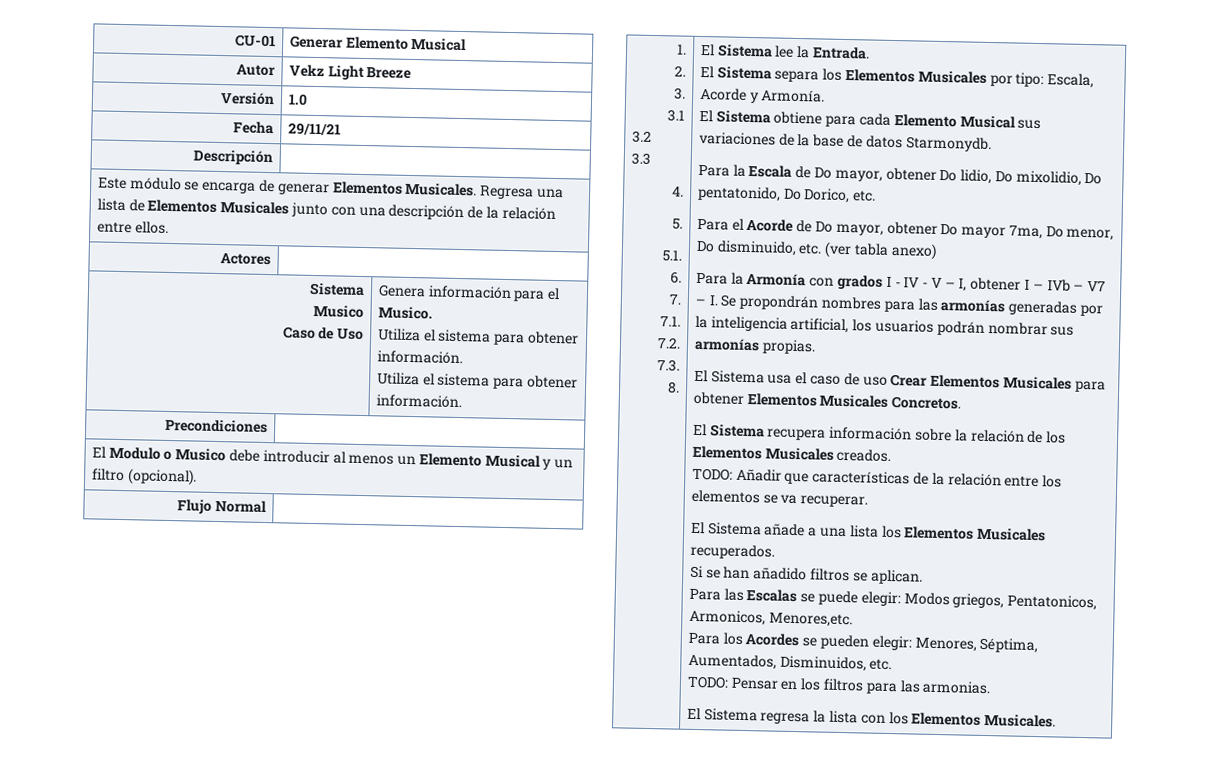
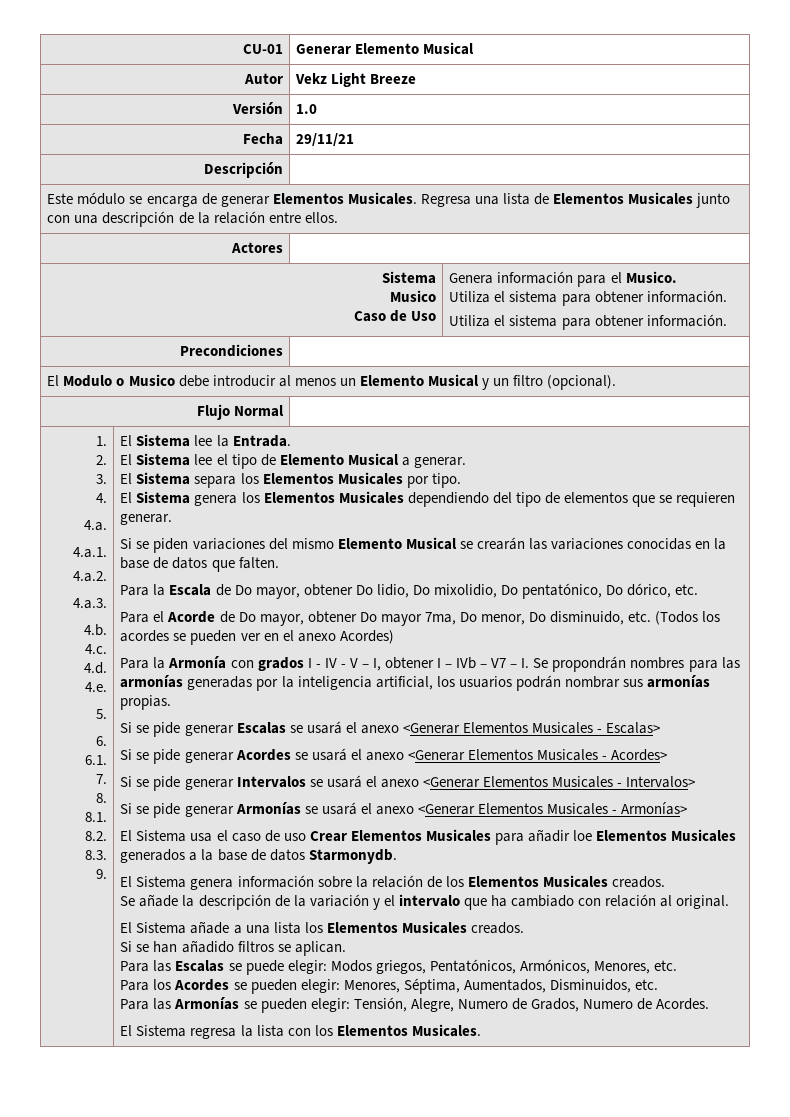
[667,109,686,122] [631,130,652,143] [630,152,651,165] [672,186,685,197] 3.1 // 3.2 // 3.3 // 4. -> [95,493,107,503] [83,520,107,531] [72,547,107,558] [72,571,107,582] [72,598,107,609] [83,624,107,636] [84,644,107,654] [83,662,107,674] [84,682,107,692] 4. // 4.a. // 4.a.1. // 4.a.2. // 4.a.3. // 4.b. // 4.c. // 4.d. // 4.e.
[662,250,683,262] [670,271,683,284] 5.1. // 6. -> [95,736,107,746] [84,755,107,765] 6. // 6.1.
[660,316,682,327] [657,337,682,349] [657,359,681,372] [667,381,681,394] 7.1. // 7.2. // 7.3. // 8. -> [95,793,107,803] [84,812,107,822] [84,831,107,841] [84,850,107,860] [95,869,107,879] 8. // 8.1. // 8.2. // 8.3. // 9.
(871, 53) none -> [120,453,466,469] // El Sistema lee el tipo de Elemento Musical a generar.
[1015,72,1095,89] [699,87,826,104] [698,109,1042,130] [698,131,992,153] tipo: Escala, Acorde y Armonía. // El Sistema obtiene para cada Elemento Musical sus variaciones de la base de datos Starmonydb. -> [431,473,461,488] [120,491,736,507] [120,514,173,525] [120,537,727,553] [120,557,279,572] tipo. // El Sistema genera los Elementos Musicales dependiendo del tipo de elementos que se requieren generar. // Si se piden variaciones del mismo Elemento Musical se crearán las variaciones conocidas en la base de datos que falten.
[696,185,851,204] pentatonido, Do Dorico, -> [521,583,672,599] pentatónico, Do dórico,
[824,241,937,260] (ver tabla anexo) -> [655,611,721,625] [120,630,394,645] (Todos los acordes se pueden ver en el anexo Acordes)
(816, 347) none -> [120,721,661,737] [120,748,668,764] [120,775,696,791] [120,802,688,818] // Si se pide generar Escalas se usará el anexo <Generar Elementos Musicales - Escalas> // Si se pide generar Acordes se usará el anexo <Generar Elementos Musicales - Acordes> // Si se pide generar Intervalos se usará el anexo <Generar Elementos Musicales - Intervalos> // Si se pide generar Armonías se usará el anexo <Generar Elementos Musicales - Armonías>
[692,391,962,410] [692,423,827,441] obtener Elementos Musicales Concretos. // El Sistema recupera -> [527,829,737,842] [120,849,397,864] [120,876,234,890] añadir loe Elementos Musicales generados a la base de datos Starmonydb. // El Sistema genera
[691,467,1063,488] [690,489,869,508] TODO: Añadir que características de la relación entre los elementos se va recuperar. -> [120,894,730,910] Se añade la descripción de la variación y el intervalo que ha cambiado con relación al original.
[689,543,775,560] recuperados. -> [470,922,524,934] creados.
[1007,594,1098,611] [688,609,853,628] Pentatonicos, Armonicos, Menores,etc. -> [429,959,677,974] Pentatónicos, Armónicos, Menores, etc.
[686,675,992,695] TODO: Pensar en los filtros para las armonias. -> [120,997,710,1013] Para las Armonías se pueden elegir: Tensión, Alegre, Numero de Grados, Numero de Acordes.

